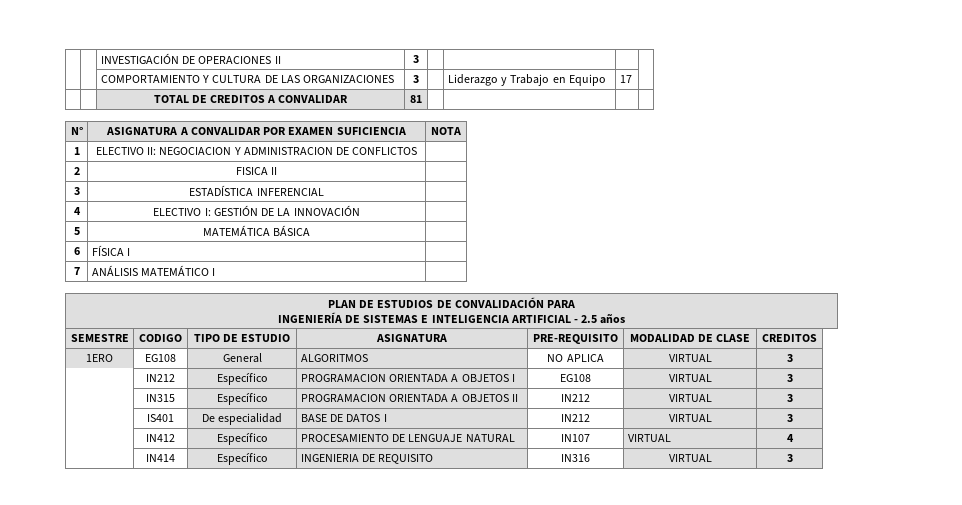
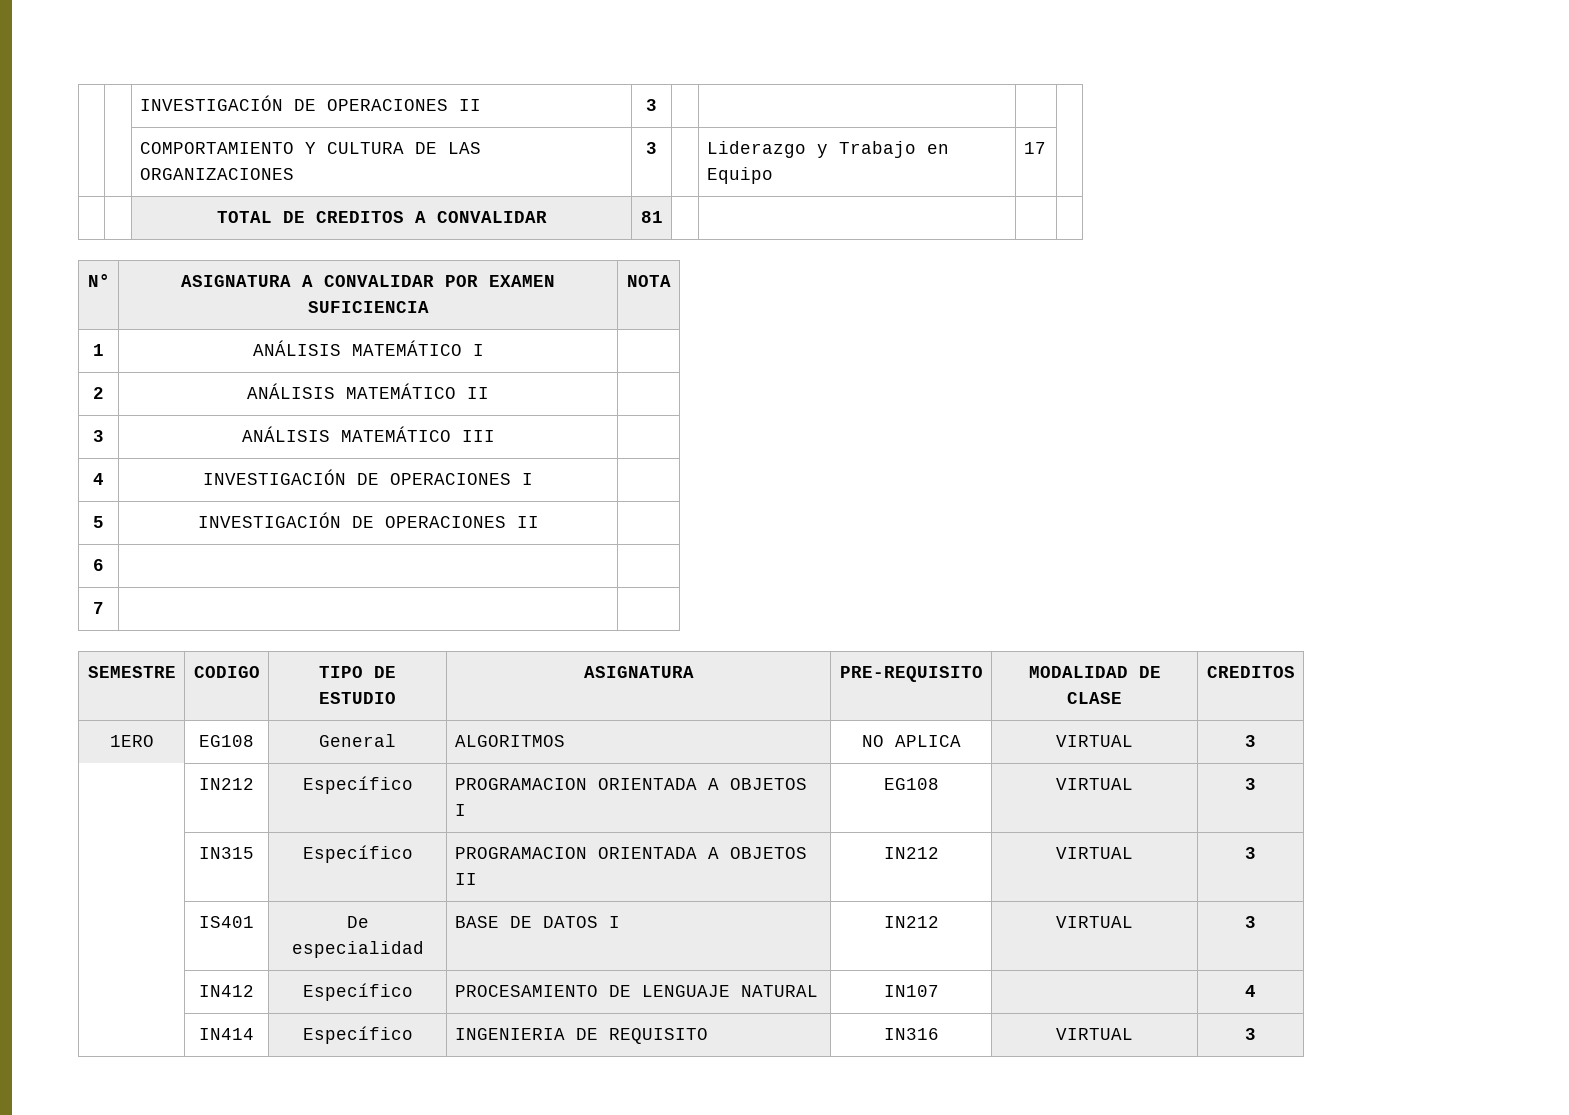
[95,147,418,155] ELECTIVO II: NEGOCIACION Y ADMINISTRACION DE CONFLICTOS -> [252,340,484,356] ANÁLISIS MATEMÁTICO I
[235,167,268,175] FISICA -> [247,383,457,399] ANÁLISIS MATEMÁTICO
[189,185,324,196] [73,207,81,215] [153,205,360,216] [73,227,80,235] [202,225,311,236] ESTADÍSTICA INFERENCIAL | // 4 | ELECTIVO I: GESTIÓN DE LA INNOVACIÓN | // 5 | MATEMÁTICA BÁSICA -> [241,426,495,442] [93,473,104,485] [203,469,533,485] [93,516,104,528] [197,512,539,528] ANÁLISIS MATEMÁTICO III | // 4 | INVESTIGACIÓN DE OPERACIONES I | // 5 | INVESTIGACIÓN DE OPERACIONES II
[91,245,131,256] FÍSICA I -> (104, 565) none
[91,265,216,276] [327,297,576,308] [277,312,626,324] ANÁLISIS MATEMÁTICO I | // PLAN DE ESTUDIOS DE CONVALIDACIÓN PARA // INGENIERÍA DE SISTEMAS E INTELIGENCIA ARTIFICIAL - 2.5 años -> (104, 608) |
[627,434,671,442] VIRTUAL -> (939, 991) none

